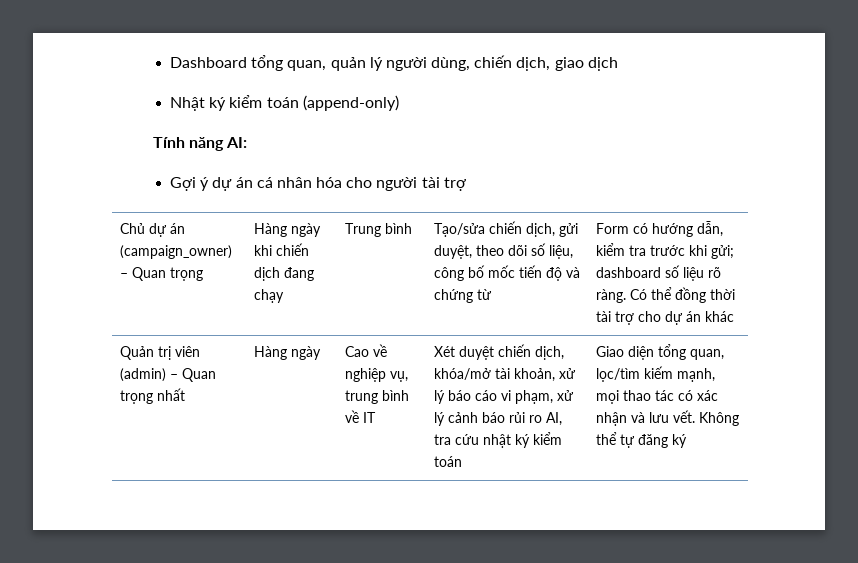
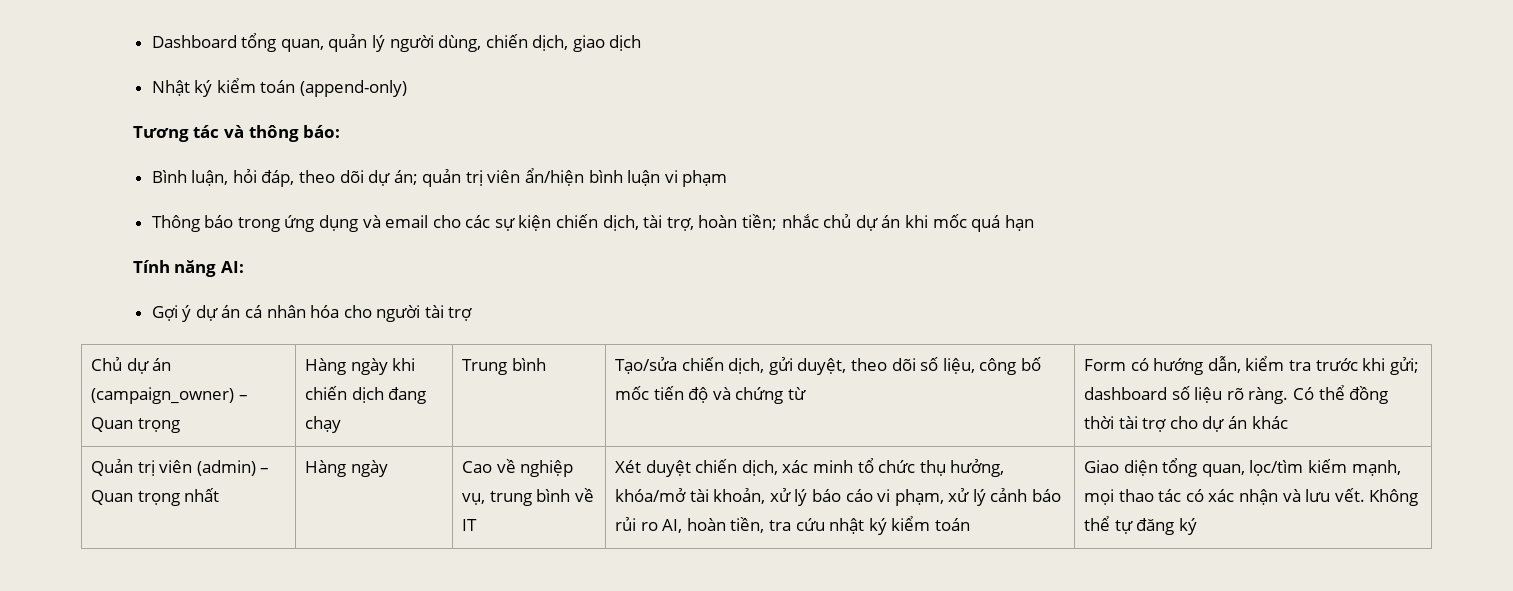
(399, 103) none -> [132,125,341,142] [151,168,728,187] [151,214,1034,232] // Tương tác và thông báo: // Bình luận, hỏi đáp, theo dõi dự án; quản trị viên ẩn/hiện bình luận vi phạm // Thông báo trong ứng dụng và email cho các sự kiện chiến dịch, tài trợ, hoàn tiền; nhắc chủ dự án khi mốc quá hạn
(564, 353) none -> [782,458,1005,477] xác minh tổ chức thụ hưởng,
(562, 419) none -> [686,517,765,533] hoàn tiền,

